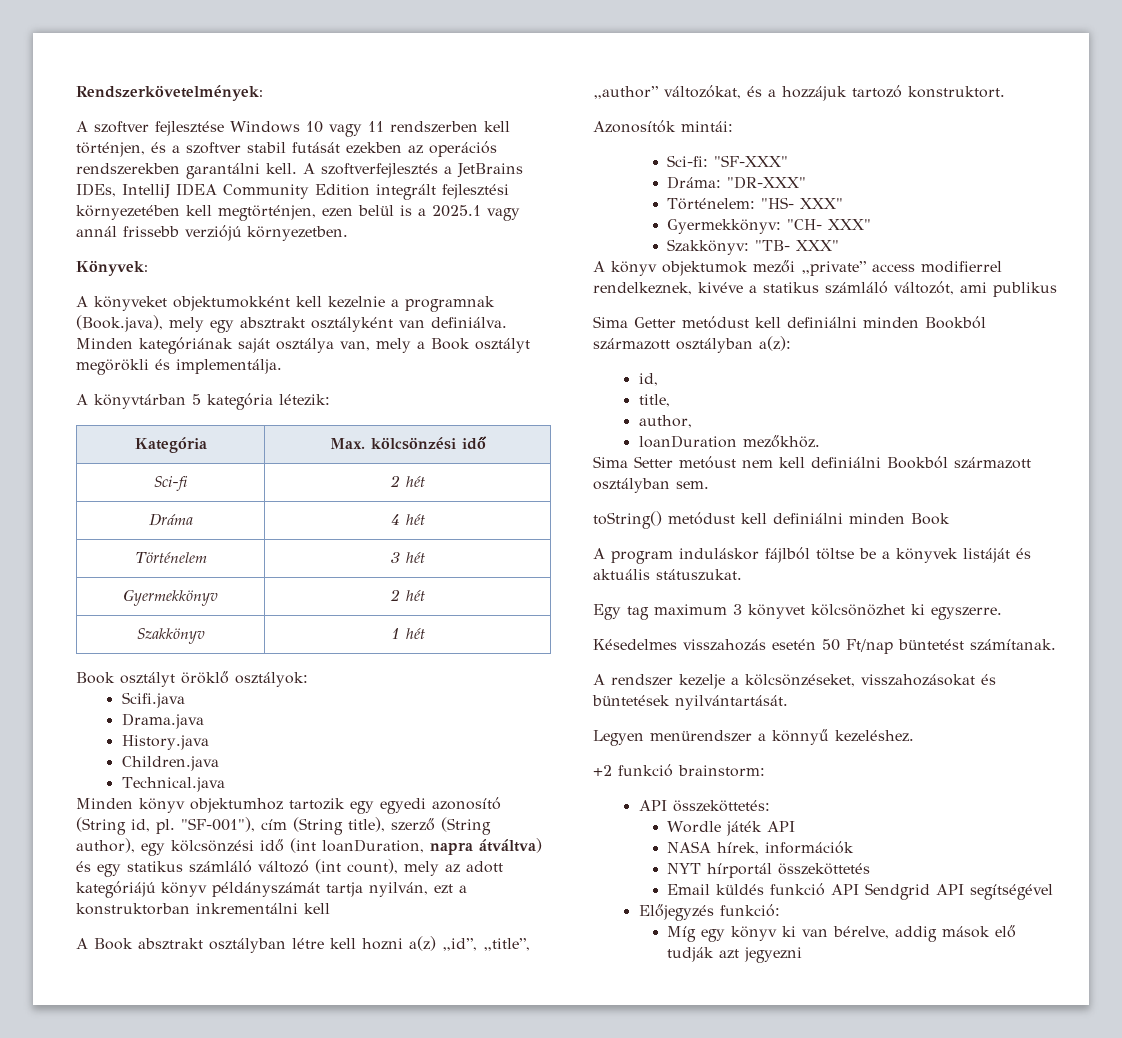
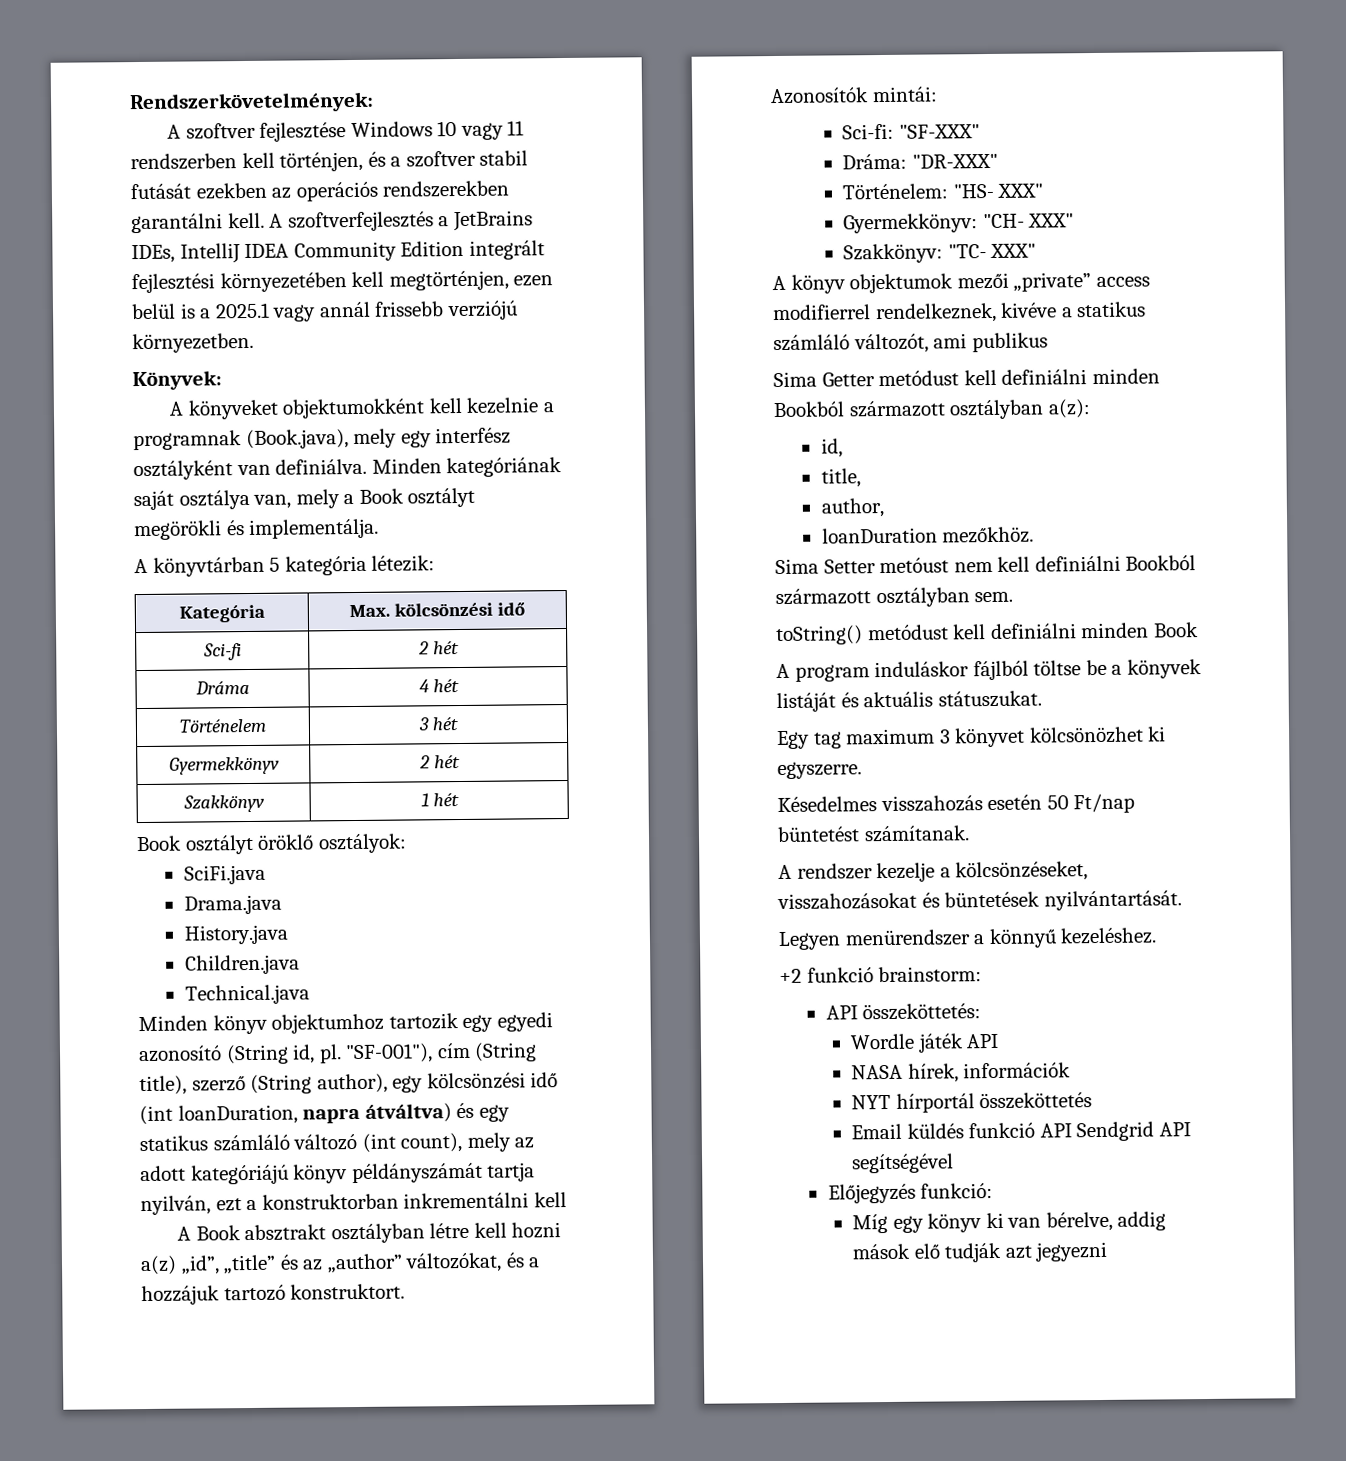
[240,317,305,329] absztrakt -> [435,427,512,445] interfész
[121,692,185,708] Scifi.java -> [183,864,266,885] SciFi.java
[483,938,530,951] „title”, -> [223,1254,324,1275] „title” és az
[755,240,791,251] "TB- -> [947,244,987,259] "TC-

